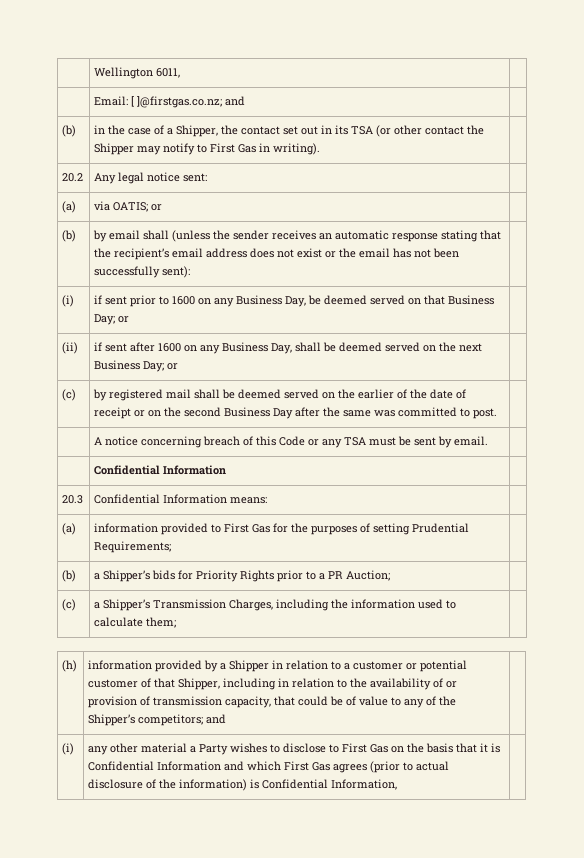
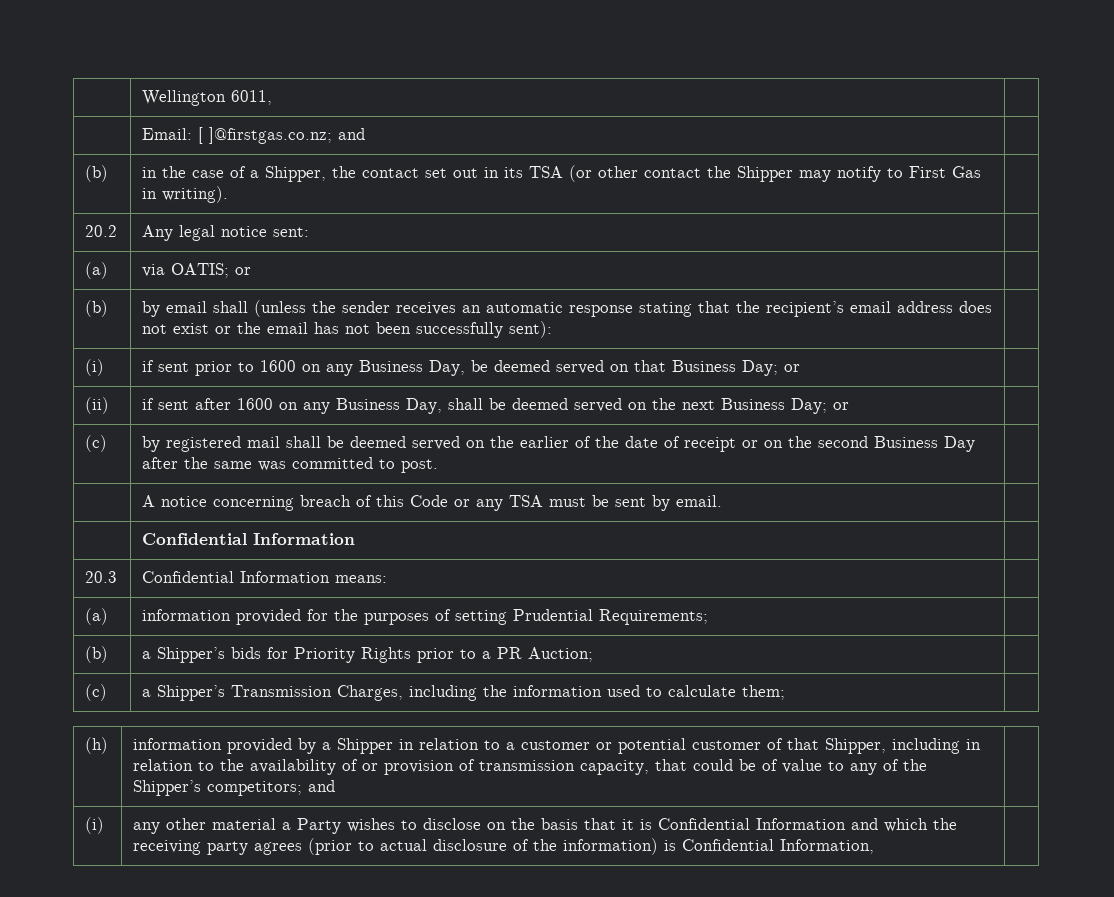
[211,523,271,533] to First Gas -> (302, 617) none
[329,743,389,753] to First Gas -> (482, 824) none
[284,761,331,771] First Gas -> [933,818,958,830] [133,840,249,855] the receiving party

